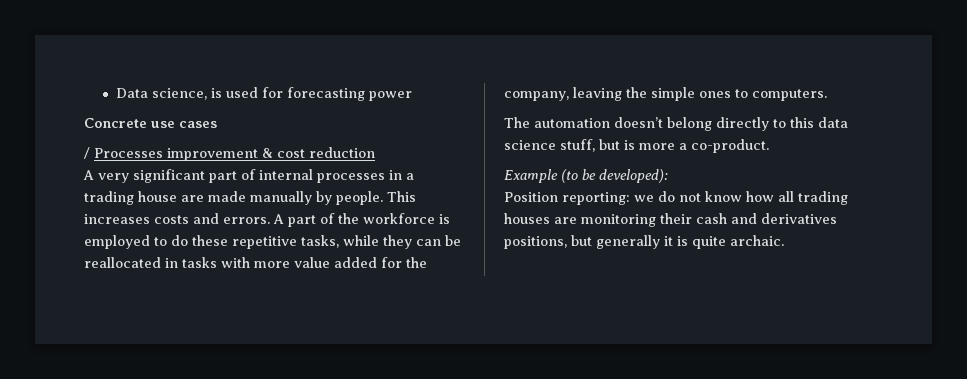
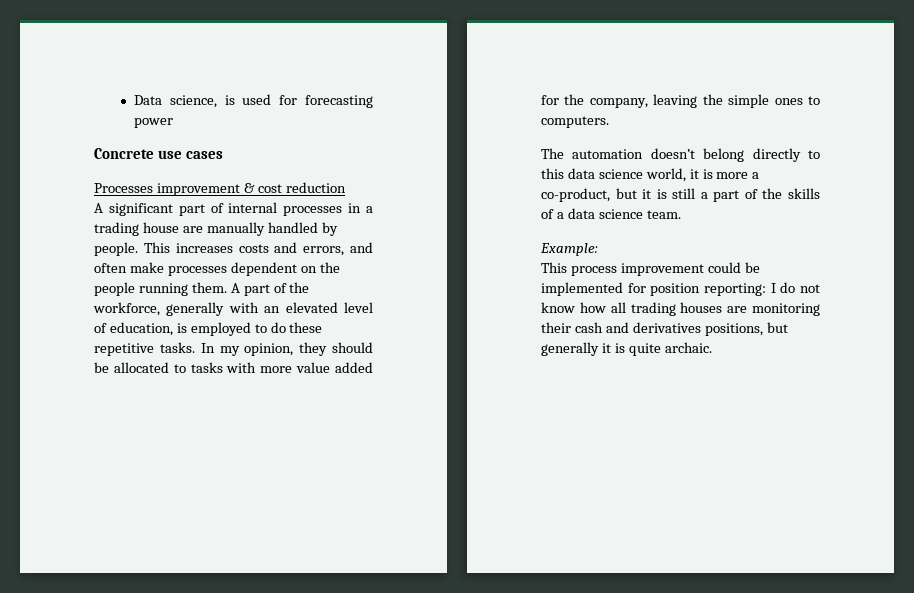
[84,147,90,159] / -> (223, 155) none
[98,173,129,183] very -> (103, 208) none
[208,191,312,205] made manually -> [206,222,318,236] manually handled
[223,213,435,227] errors. A part of the workforce -> [303,242,373,256] [94,262,340,276] [94,282,310,296] [93,302,373,316] [94,322,173,336] errors, and often make processes dependent on the people running them. A part of the workforce, generally with an elevated level of education,
[301,235,461,249] [84,257,178,268] tasks, while they can be reallocated in -> [159,342,373,356] [94,362,186,373] tasks. In my opinion, they should be allocated to
[560,139,620,152] stuff, but -> [645,168,699,182] world, it
[691,139,769,153] [504,169,668,183] [504,192,654,205] co-product. // Example (to be developed): // Position reporting: we -> [541,188,820,202] [541,208,681,219] [540,243,598,256] [541,262,760,276] [541,282,776,296] co-product, but it is still a part of the skills of a data science team. // Example: // This process improvement could be implemented for position reporting: I

